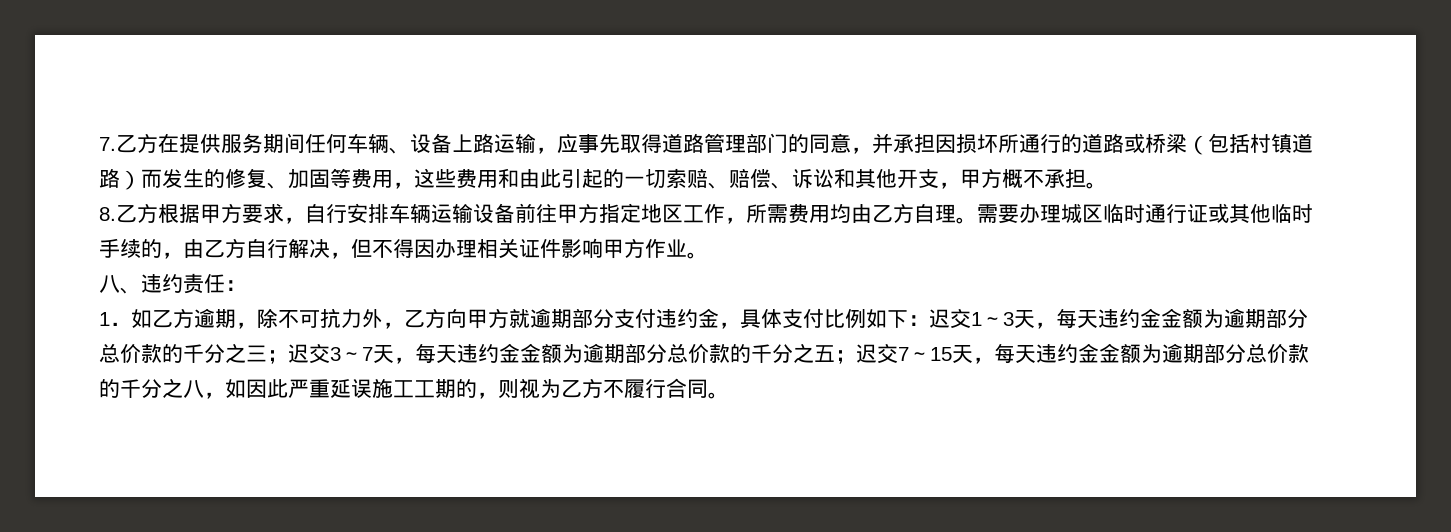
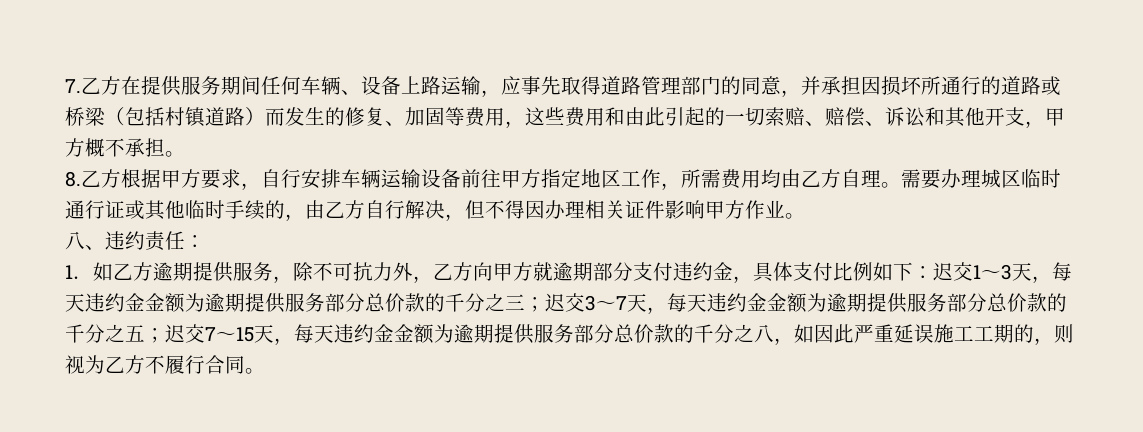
(236, 318) none -> [193,262,273,282] 提供服务
(1266, 318) none -> [245,293,325,313] 提供服务
(625, 353) none -> [867,293,947,313] 提供服务
(1204, 353) none -> [494,324,574,344] 提供服务

